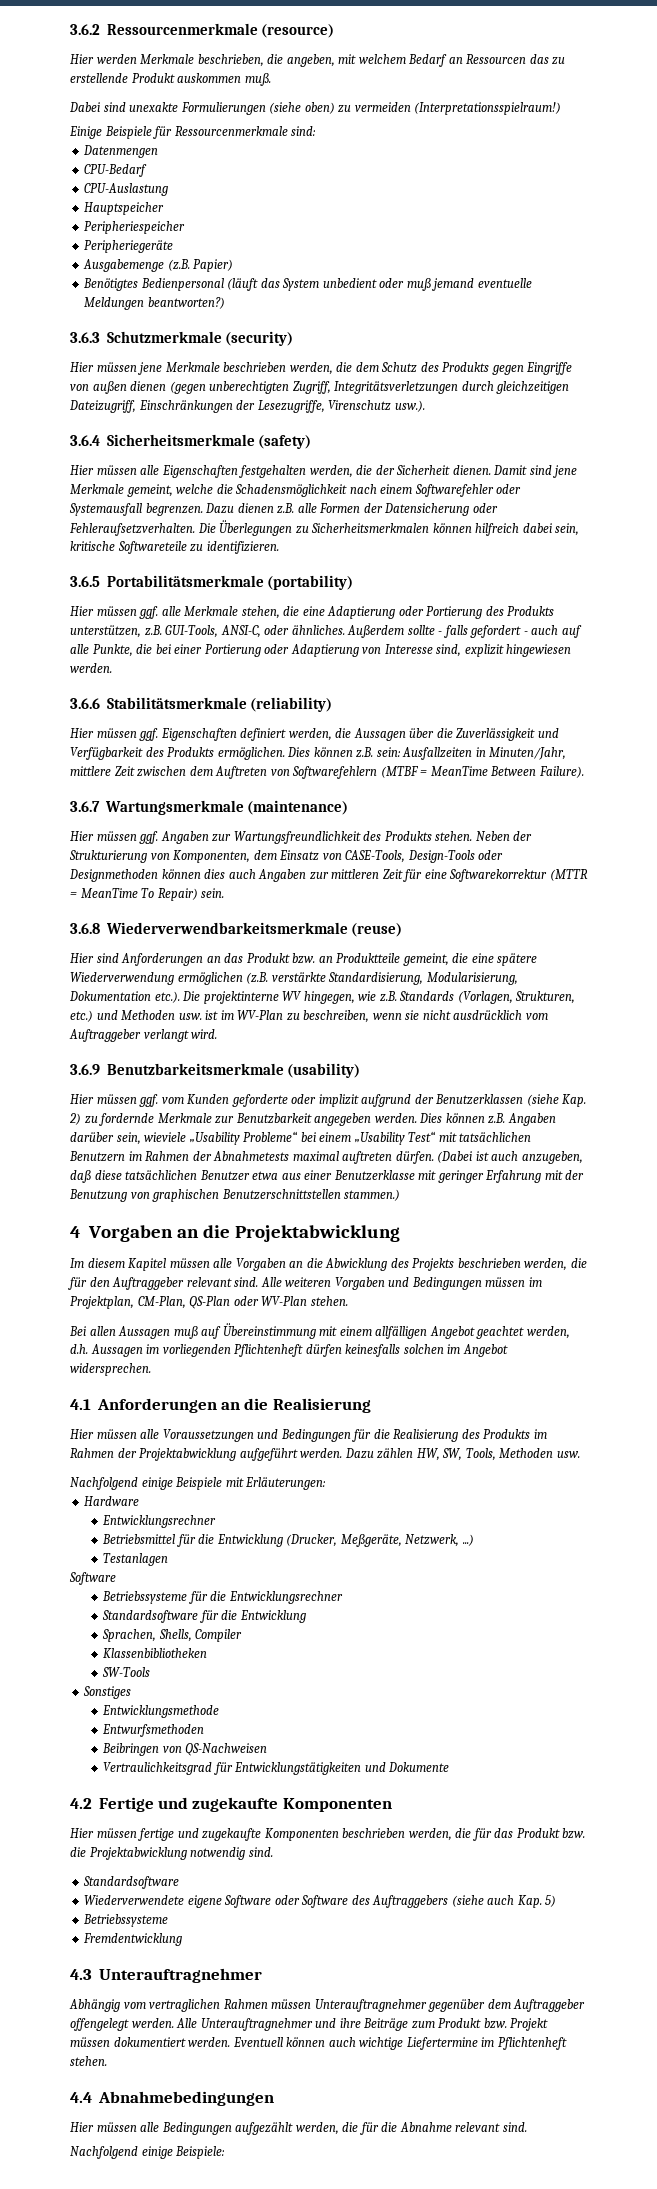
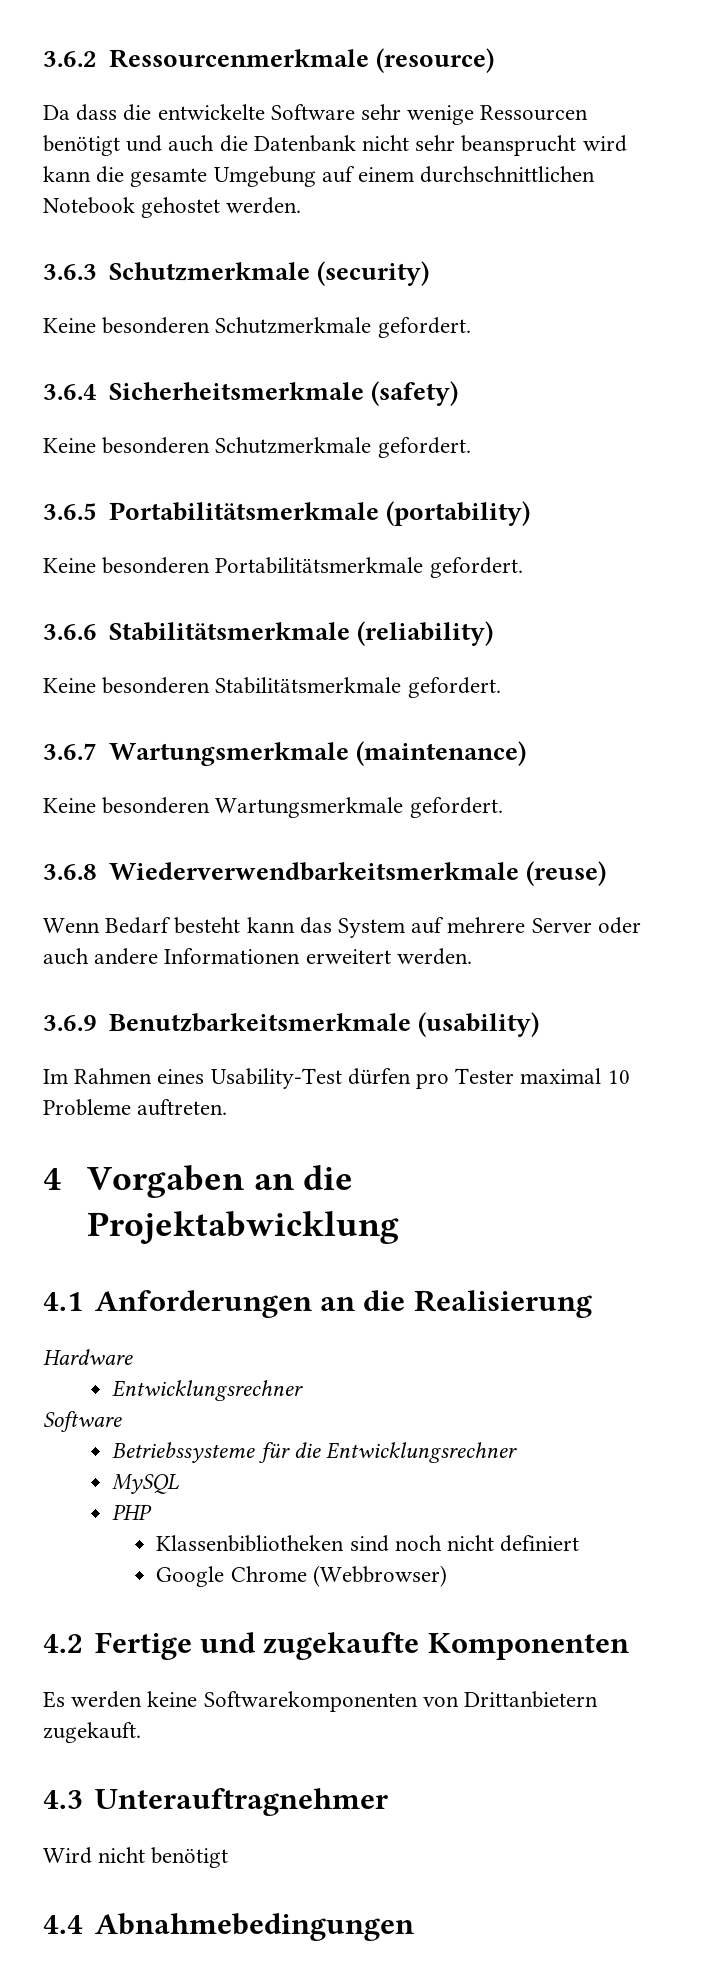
[70,54,566,67] [70,73,271,86] [69,102,562,115] [69,126,317,139] [83,145,159,158] [84,164,148,177] [84,183,169,196] [84,202,165,215] [84,221,186,234] [84,240,174,253] [83,259,234,272] [83,278,532,291] [84,297,225,310] [70,331,294,346] [70,362,573,375] [70,381,570,394] [69,400,425,413] [70,434,312,449] [70,465,578,478] [70,484,522,497] [69,503,498,516] [69,520,580,536] [70,541,279,554] [70,575,354,590] [70,606,555,619] [70,625,582,638] [70,644,572,657] [70,663,112,673] [70,697,333,712] [70,728,559,741] [70,747,567,760] [70,766,584,779] [70,800,349,815] [70,831,533,844] [69,850,504,863] [69,869,588,882] [70,888,225,901] [70,922,403,937] [70,953,538,966] [70,972,518,985] [69,991,576,1004] [70,1010,548,1023] [69,1029,218,1042] [70,1063,361,1078] [70,1094,587,1107] [69,1113,556,1126] [70,1131,532,1145] [69,1151,583,1164] [70,1170,585,1183] [69,1189,401,1202] Hier werden Merkmale beschrieben, die angeben, mit welchem Bedarf an Ressourcen das zu erstellende Produkt auskommen muß. // Dabei sind unexakte Formulierungen (siehe oben) zu vermeiden (Interpretationsspielraum!) // Einige Beispiele für Ressourcenmerkmale sind: // Datenmengen // CPU-Bedarf // CPU-Auslastung // Hauptspeicher // Peripheriespeicher // Peripheriegeräte // Ausgabemenge (z.B. Papier) // Benötigtes Bedienpersonal (läuft das System unbedient oder muß jemand eventuelle Meldungen beantworten?) // 3.6.3 Schutzmerkmale (security) // Hier müssen jene Merkmale beschrieben werden, die dem Schutz des Produkts gegen Eingriffe von außen dienen (gegen unberechtigten Zugriff, Integritätsverletzungen durch gleichzeitigen Dateizugriff, Einschränkungen der Lesezugriffe, Virenschutz usw.). // 3.6.4 Sicherheitsmerkmale (safety) // Hier müssen alle Eigenschaften festgehalten werden, die der Sicherheit dienen. Damit sind jene Merkmale gemeint, welche die Schadensmöglichkeit nach einem Softwarefehler oder Systemausfall begrenzen. Dazu dienen z.B. alle Formen der Datensicherung oder Fehleraufsetzverhalten. Die Überlegungen zu Sicherheitsmerkmalen können hilfreich dabei sein, kritische Softwareteile zu identifizieren. // 3.6.5 Portabilitätsmerkmale (portability) // Hier müssen ggf. alle Merkmale stehen, die eine Adaptierung oder Portierung des Produkts unterstützen, z.B. GUI-Tools, ANSI-C, oder ähnliches. Außerdem sollte - falls gefordert - auch auf alle Punkte, die bei einer Portierung oder Adaptierung von Interesse sind, explizit hingewiesen werden. // 3.6.6 Stabilitätsmerkmale (reliability) // Hier müssen ggf. Eigenschaften definiert werden, die Aussagen über die Zuverlässigkeit und Verfügbarkeit des Produkts ermöglichen. Dies können z.B. sein: Ausfallzeiten in Minuten/Jahr, mittlere Zeit zwischen dem Auftreten von Softwarefehlern (MTBF = MeanTime Between Failure). // 3.6.7 Wartungsmerkmale (maintenance) // Hier müssen ggf. Angaben zur Wartungsfreundlichkeit des Produkts stehen. Neben der Strukturierung von Komponenten, dem Einsatz von CASE-Tools, Design-Tools oder Designmethoden können dies auch Angaben zur mittleren Zeit für eine Softwarekorrektur (MTTR = MeanTime To Repair) sein. // 3.6.8 Wiederverwendbarkeitsmerkmale (reuse) // Hier sind Anforderungen an das Produkt bzw. an Produktteile gemeint, die eine spätere Wiederverwendung ermöglichen (z.B. verstärkte Standardisierung, Modularisierung, Dokumentation etc.). Die projektinterne WV hingegen, wie z.B. Standards (Vorlagen, Strukturen, etc.) und Methoden usw. ist im WV-Plan zu beschreiben, wenn sie nicht ausdrücklich vom Auftraggeber verlangt wird. // 3.6.9 Benutzbarkeitsmerkmale (usability) // Hier müssen ggf. vom Kunden geforderte oder implizit aufgrund der Benutzerklassen (siehe Kap. 2) zu fordernde Merkmale zur Benutzbarkeit angegeben werden. Dies können z.B. Angaben darüber sein, wieviele „Usability Probleme“ bei einem „Usability Test“ mit tatsächlichen Benutzern im Rahmen der Abnahmetests maximal auftreten dürfen. (Dabei ist auch anzugeben, daß diese tatsächlichen Benutzer etwa aus einer Benutzerklasse mit geringer Erfahrung mit der Benutzung von graphischen Benutzerschnittstellen stammen.) -> [43,104,589,125] [43,135,627,156] [43,166,596,187] [43,197,302,218] [43,261,429,286] [43,317,471,338] [43,381,458,406] [43,437,471,458] [43,501,530,526] [43,557,523,578] [43,621,493,646] [43,677,501,698] [43,741,526,766] [43,797,503,818] [43,861,606,886] [43,917,641,938] [43,948,472,965] [43,1012,539,1037] [43,1068,630,1089] [43,1099,228,1116] Da dass die entwickelte Software sehr wenige Ressourcen benötigt und auch die Datenbank nicht sehr beansprucht wird kann die gesamte Umgebung auf einem durchschnittlichen Notebook gehostet werden. // 3.6.3 Schutzmerkmale (security) // Keine besonderen Schutzmerkmale gefordert. // 3.6.4 Sicherheitsmerkmale (safety) // Keine besonderen Schutzmerkmale gefordert. // 3.6.5 Portabilitätsmerkmale (portability) // Keine besonderen Portabilitätsmerkmale gefordert. // 3.6.6 Stabilitätsmerkmale (reliability) // Keine besonderen Stabilitätsmerkmale gefordert. // 3.6.7 Wartungsmerkmale (maintenance) // Keine besonderen Wartungsmerkmale gefordert. // 3.6.8 Wiederverwendbarkeitsmerkmale (reuse) // Wenn Bedarf besteht kann das System auf mehrere Server oder auch andere Informationen erweitert werden. // 3.6.9 Benutzbarkeitsmerkmale (usability) // Im Rahmen eines Usability-Test dürfen pro Tester maximal 10 Probleme auftreten.
[70,1258,587,1271] [68,1277,542,1290] [70,1296,348,1309] [69,1323,570,1339] [70,1344,508,1357] [70,1363,151,1376] // Im diesem Kapitel müssen alle Vorgaben an die Abwicklung des Projekts beschrieben werden, die für den Auftraggeber relevant sind. Alle weiteren Vorgaben und Bedingungen müssen im Projektplan, CM-Plan, QS-Plan oder WV-Plan stehen. // Bei allen Aussagen muß auf Übereinstimmung mit einem allfälligen Angebot geachtet werden, d.h. Aussagen im vorliegenden Pflichtenheft dürfen keinesfalls solchen im Angebot widersprechen. -> (400, 1227) none
[70,1429,547,1442] [70,1448,580,1461] [70,1477,327,1490] [84,1496,140,1506] [102,1515,217,1528] [102,1534,474,1547] [103,1553,169,1566] Hier müssen alle Voraussetzungen und Bedingungen für die Realisierung des Produkts im Rahmen der Projektabwicklung aufgeführt werden. Dazu zählen HW, SW, Tools, Methoden usw. // Nachfolgend einige Beispiele mit Erläuterungen: // Hardware // Entwicklungsrechner // Betriebsmittel für die Entwicklung (Drucker, Meßgeräte, Netzwerk, ...) // Testanlagen -> [43,1349,133,1365] [112,1380,304,1401] Hardware // Entwicklungsrechner
[102,1610,306,1623] [102,1629,243,1642] [103,1648,208,1658] [102,1667,151,1677] [83,1686,132,1699] [102,1705,220,1718] [102,1724,205,1737] [102,1743,268,1756] [103,1762,450,1775] Standardsoftware für die Entwicklung // Sprachen, Shells, Compiler // Klassenbibliotheken // SW-Tools // Sonstiges // Entwicklungsmethode // Entwurfsmethoden // Beibringen von QS-Nachweisen // Vertraulichkeitsgrad für Entwicklungstätigkeiten und Dokumente -> [112,1474,180,1494] [112,1504,153,1520] [156,1535,580,1552] [156,1565,447,1587] MySQL // PHP // Klassenbibliotheken sind noch nicht definiert // Google Chrome (Webbrowser)
[70,1828,586,1841] [70,1847,273,1860] [83,1876,180,1889] [84,1895,557,1908] [83,1914,169,1927] [83,1933,183,1946] [70,1968,262,1983] [69,1999,586,2012] [70,2018,549,2031] [70,2037,567,2050] [70,2056,107,2066] [70,2091,274,2106] [70,2122,527,2135] [70,2146,226,2159] Hier müssen fertige und zugekaufte Komponenten beschrieben werden, die für das Produkt bzw. die Projektabwicklung notwendig sind. // Standardsoftware // Wiederverwendete eigene Software oder Software des Auftraggebers (siehe auch Kap. 5) // Betriebssysteme // Fremdentwicklung // 4.3 Unterauftragnehmer // Abhängig vom vertraglichen Rahmen müssen Unterauftragnehmer gegenüber dem Auftraggeber offengelegt werden. Alle Unterauftragnehmer und ihre Beiträge zum Produkt bzw. Projekt müssen dokumentiert werden. Eventuell können auch wichtige Liefertermine im Pflichtenheft stehen. // 4.4 Abnahmebedingungen // Hier müssen alle Bedingungen aufgezählt werden, die für die Abnahme relevant sind. // Nachfolgend einige Beispiele: -> [43,1691,599,1712] [43,1722,141,1743] [43,1788,388,1816] [43,1847,229,1868] [43,1913,414,1941] Es werden keine Softwarekomponenten von Drittanbietern zugekauft. // 4.3 Unterauftragnehmer // Wird nicht benötigt // 4.4 Abnahmebedingungen

